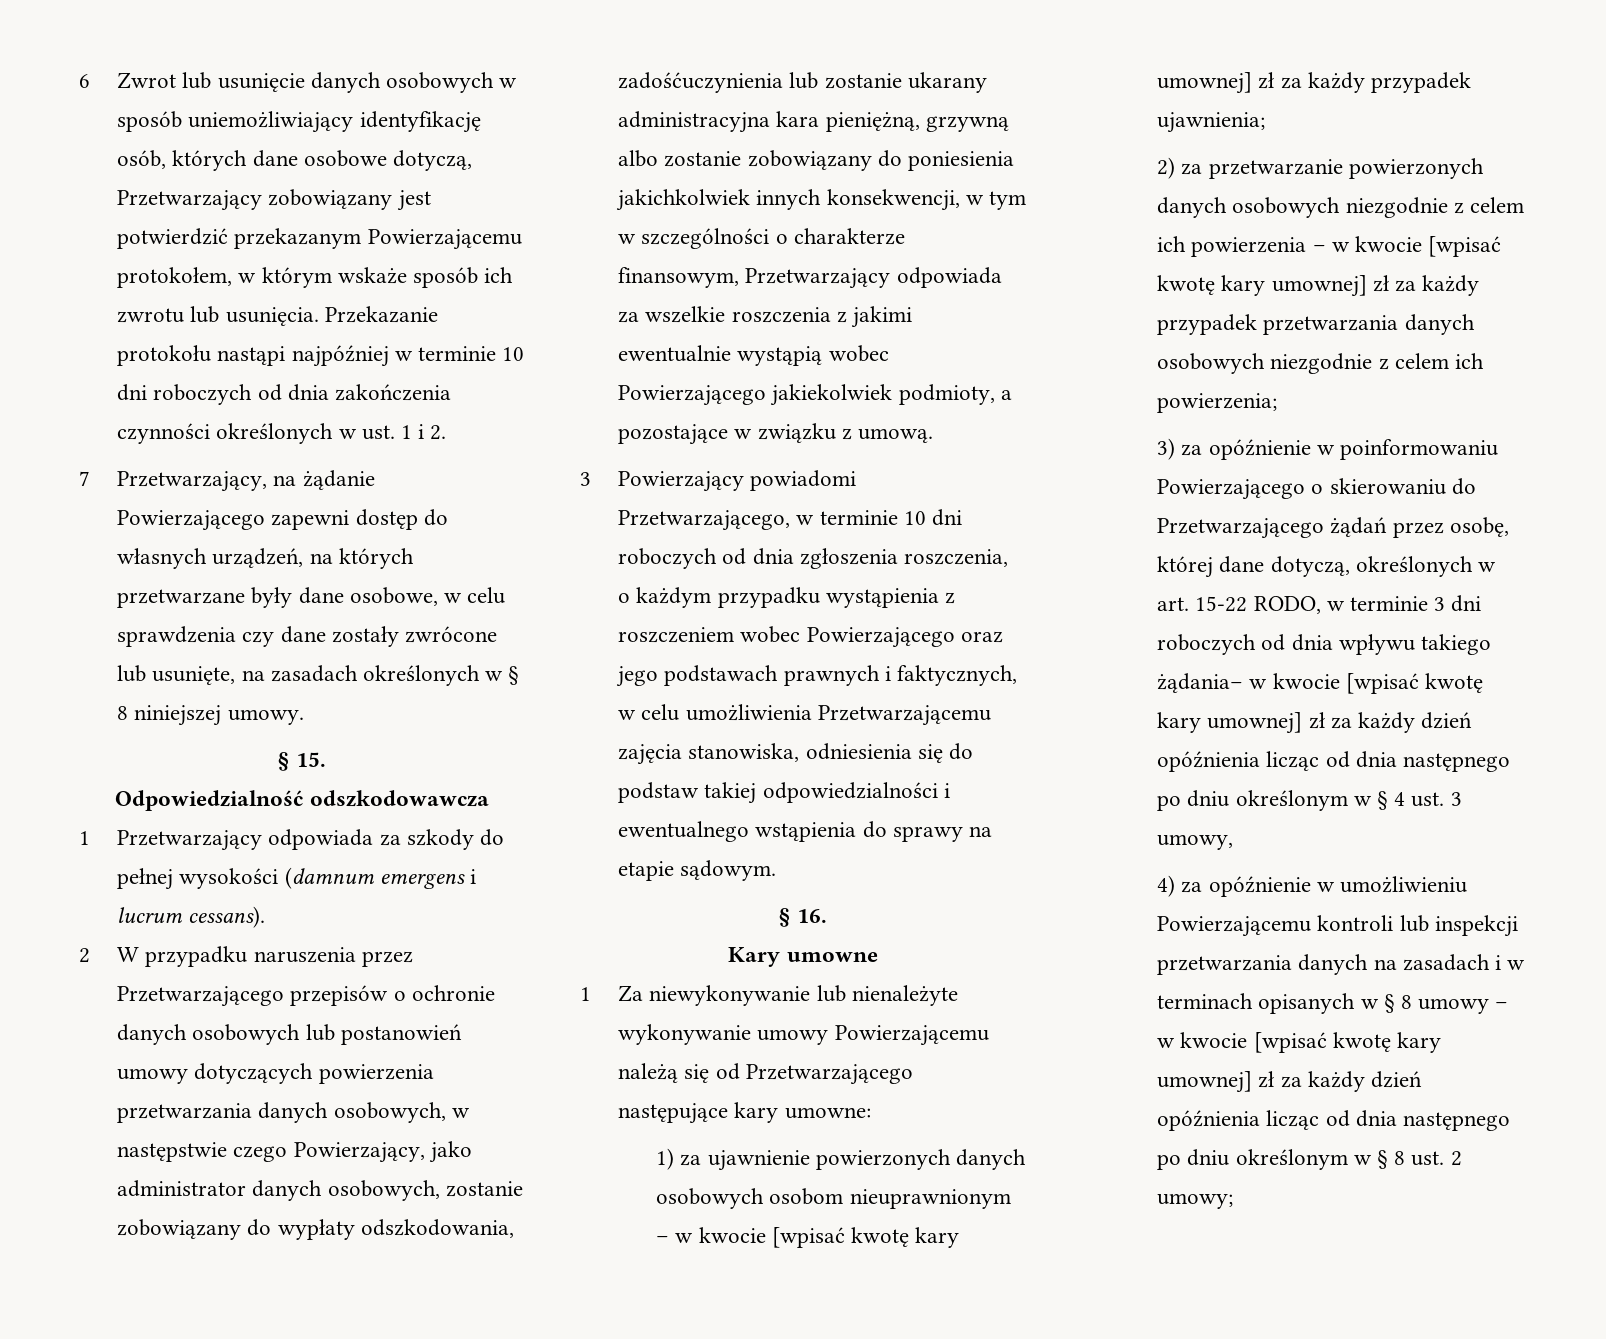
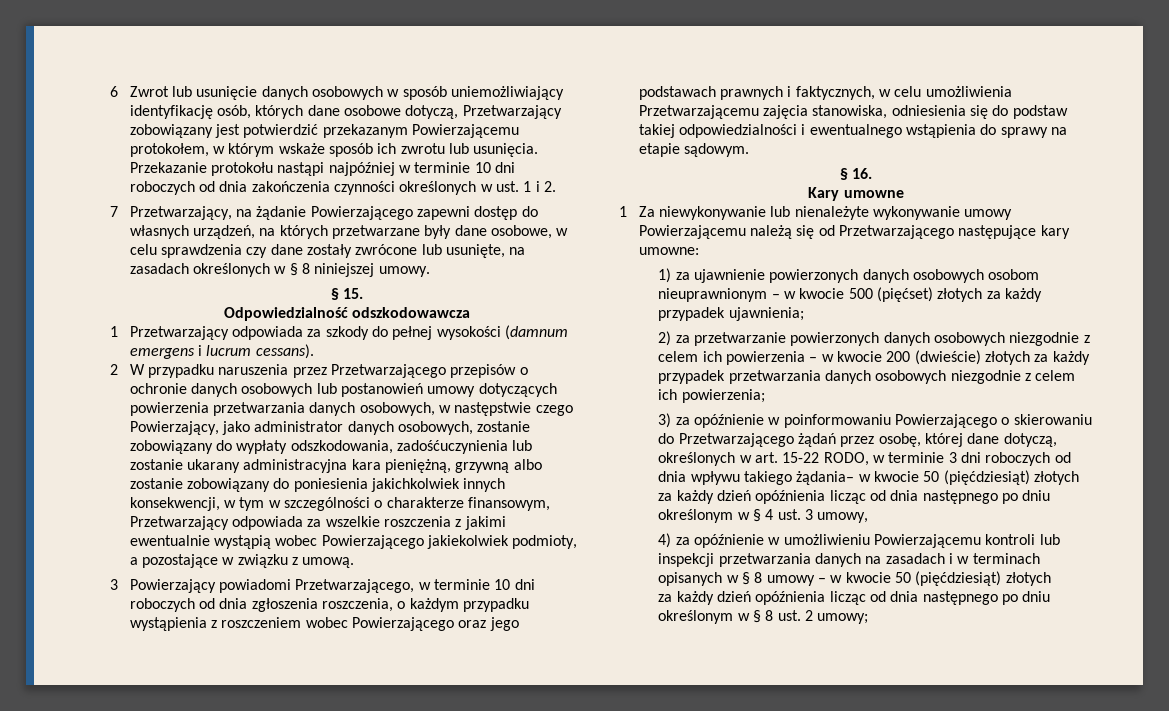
[771,1227,960,1248] [1157,72,1275,94] [wpisać kwotę kary umownej] zł -> [848,287,983,302] 500 (pięćset) złotych
[1428,236,1502,257] [1157,275,1389,297] [wpisać kwotę kary umownej] zł -> [886,350,1030,365] 200 (dwieście) złotych
[1345,673,1484,694] [1157,712,1325,734] [wpisać kwotę kary umownej] zł -> [923,470,1079,485] 50 (pięćdziesiąt) złotych
[1253,1032,1442,1053] [1157,1071,1275,1093] [wpisać kwotę kary umownej] zł -> [894,571,1051,586] 50 (pięćdziesiąt) złotych //

